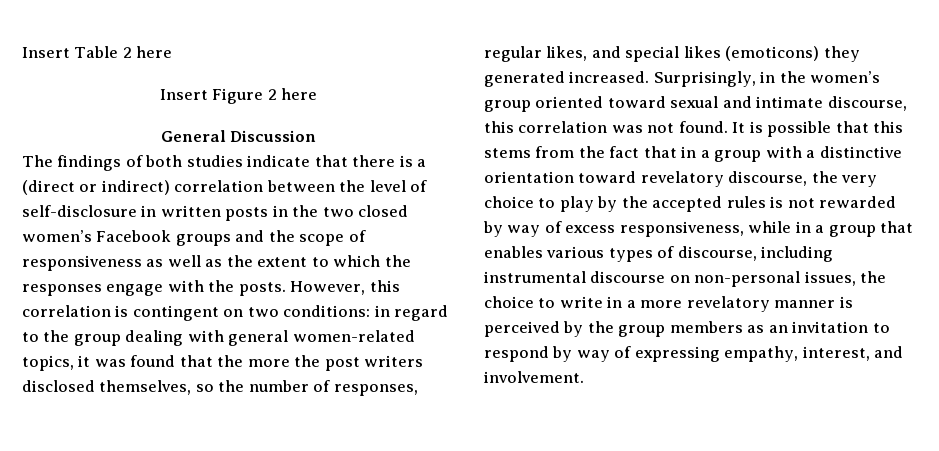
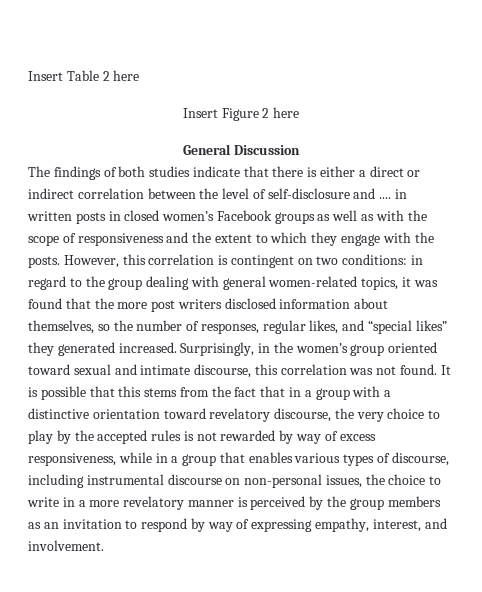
[417,159,427,167] [22,180,170,195] a (direct or indirect) -> [320,166,421,177] [28,188,74,199] either a direct or indirect
(137, 211) none -> [353,188,392,199] and ....
[292,205,354,217] the two -> (121, 216) none
[235,230,265,242] and -> [317,210,404,221] as well as with
[146,255,223,267] as well as -> [166,232,189,243] and
[384,255,411,267] [22,284,102,296] the responses -> [311,232,338,246] they
[294,355,321,367] the -> (148, 305) none
(95, 386) none -> [279,298,389,309] information about
[625,46,820,62] special likes (emoticons) -> [368,320,447,334] “special likes”

